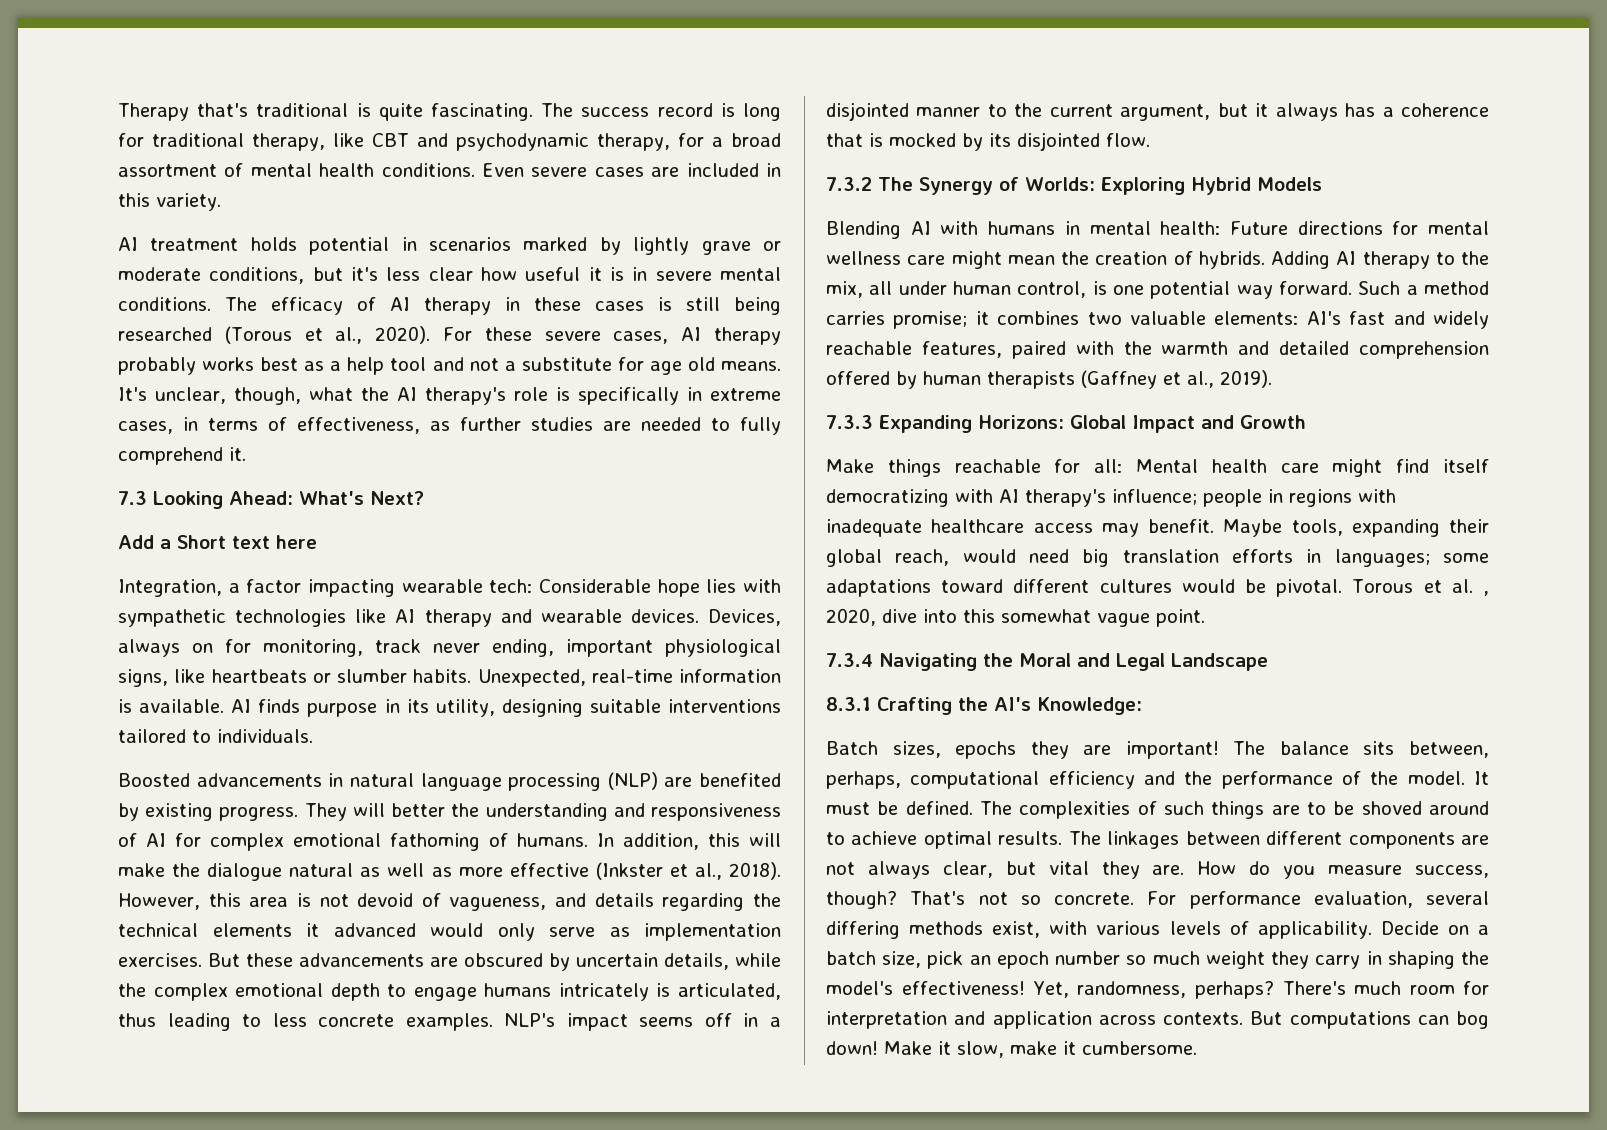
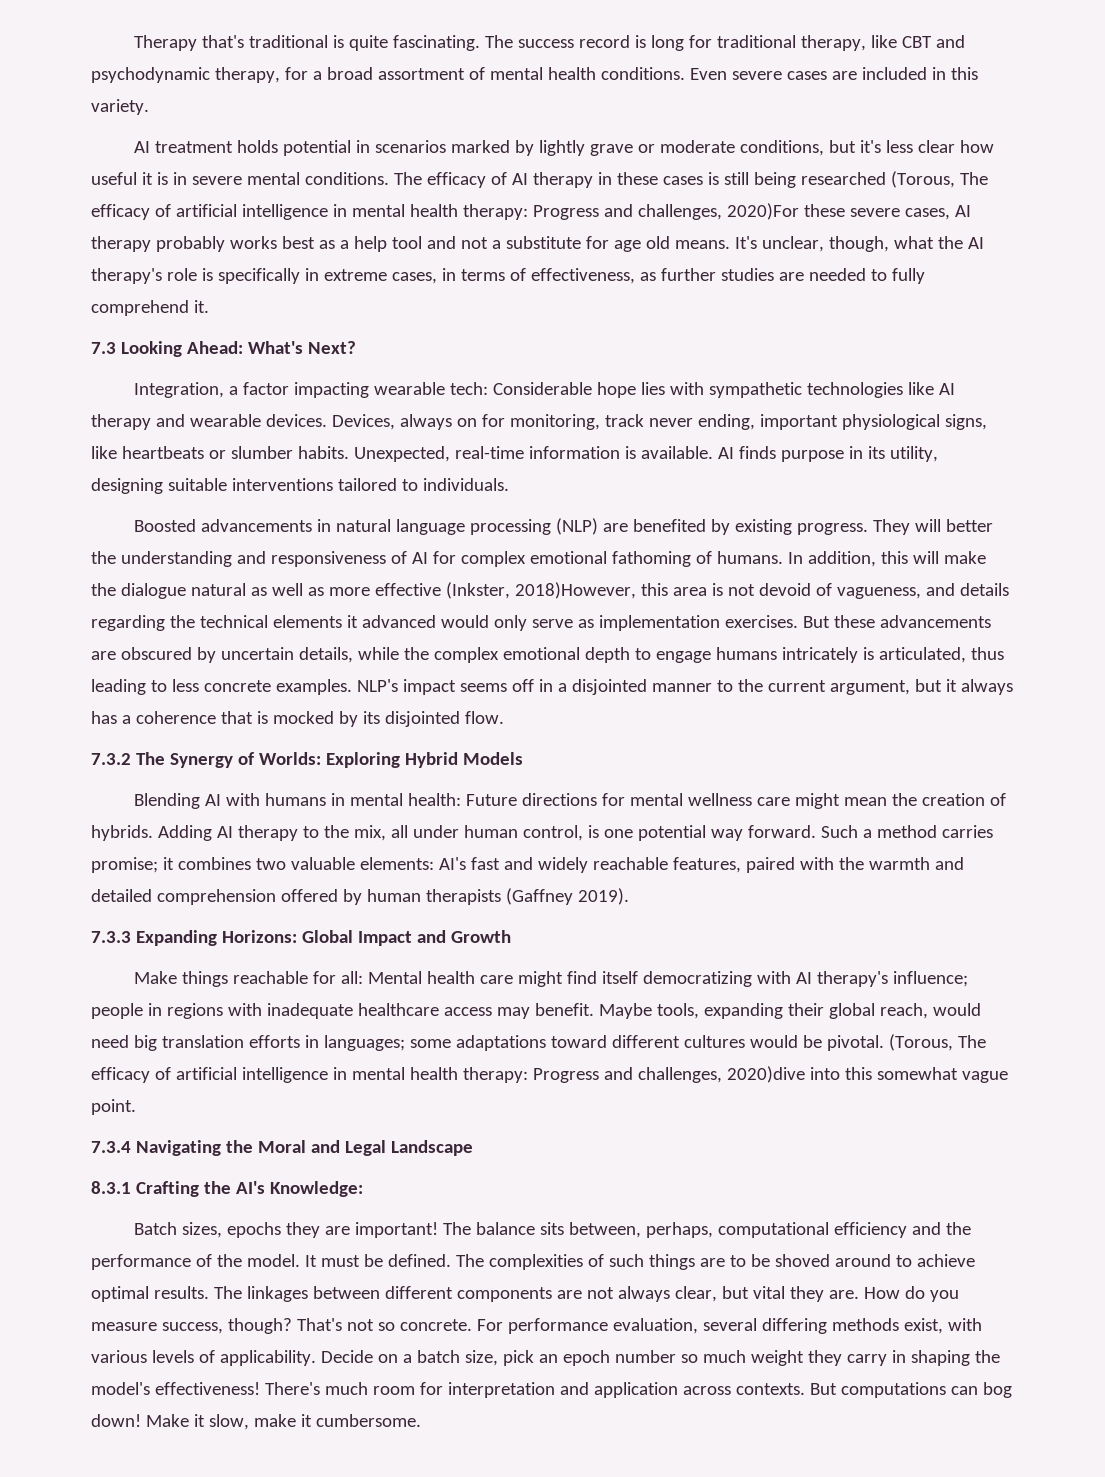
[224,326,472,344] (Torous et al., 2020). For -> [890,171,988,188] [91,203,799,220] (Torous, The efficacy of artificial intelligence in mental health therapy: Progress and challenges, 2020)For
[118,535,317,549] // Add a Short text here -> (356, 347) none
[595,862,782,880] [118,893,200,910] (Inkster et al., 2018). However, -> [445,582,636,599] (Inkster, 2018)However,
[1163,371,1214,388] et al., -> (573, 896) none
[1352,579,1490,596] [826,608,917,626] Torous et al. , 2020, dive -> [888,1034,986,1051] [91,1066,805,1083] (Torous, The efficacy of artificial intelligence in mental health therapy: Progress and challenges, 2020)dive
[1033,981,1274,999] Yet, randomness, perhaps? -> (260, 1388) none

